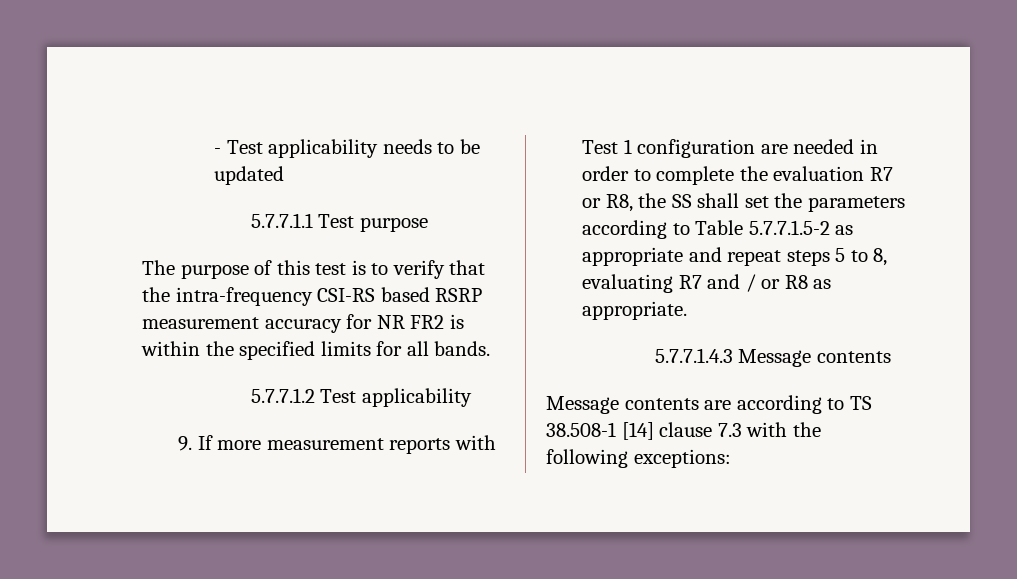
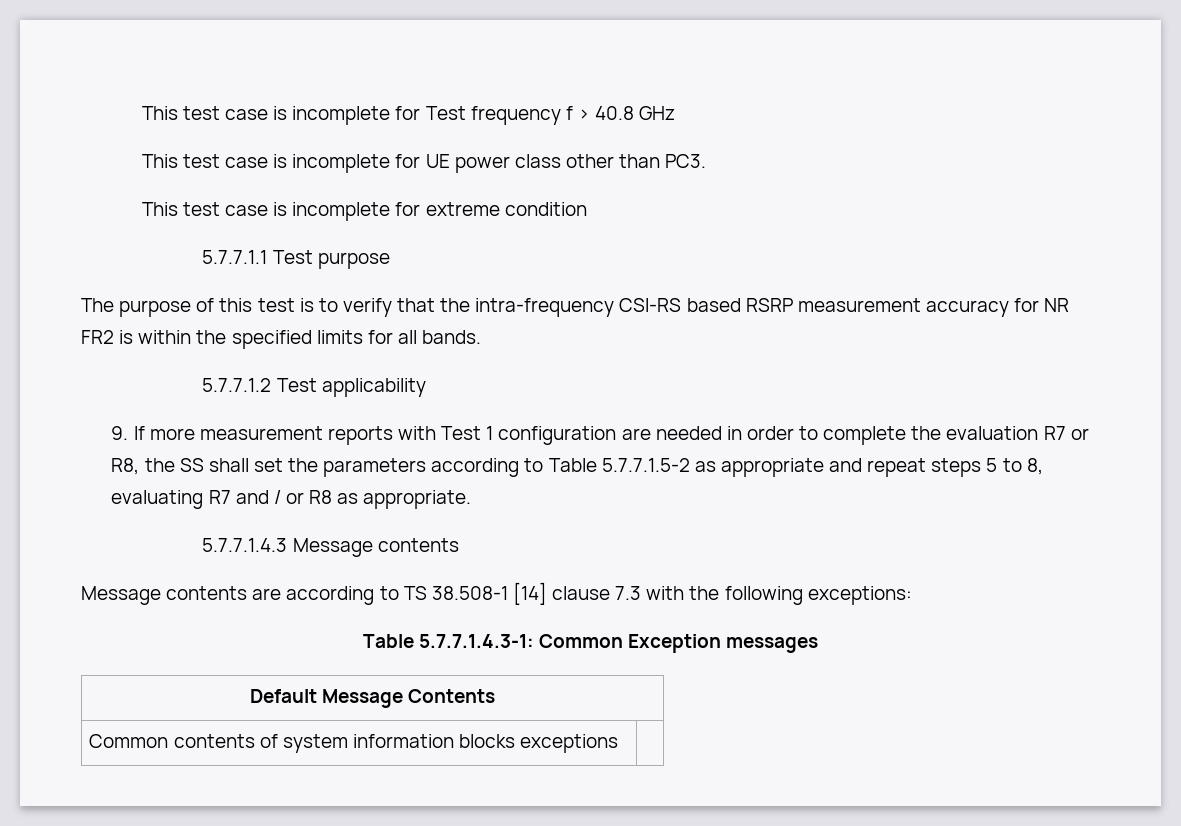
[214,139,480,158] [214,166,285,185] - Test applicability needs to be updated -> [141,106,676,125] [141,154,707,173] [141,202,587,221] This test case is incomplete for Test frequency f > 40.8 GHz // This test case is incomplete for UE power class other than PC3. // This test case is incomplete for extreme condition
(731, 458) none -> [362,634,819,653] [249,689,496,708] [89,734,619,753] // Table 5.7.7.1.4.3-1: Common Exception messages // Default Message Contents // Common contents of system information blocks exceptions |

